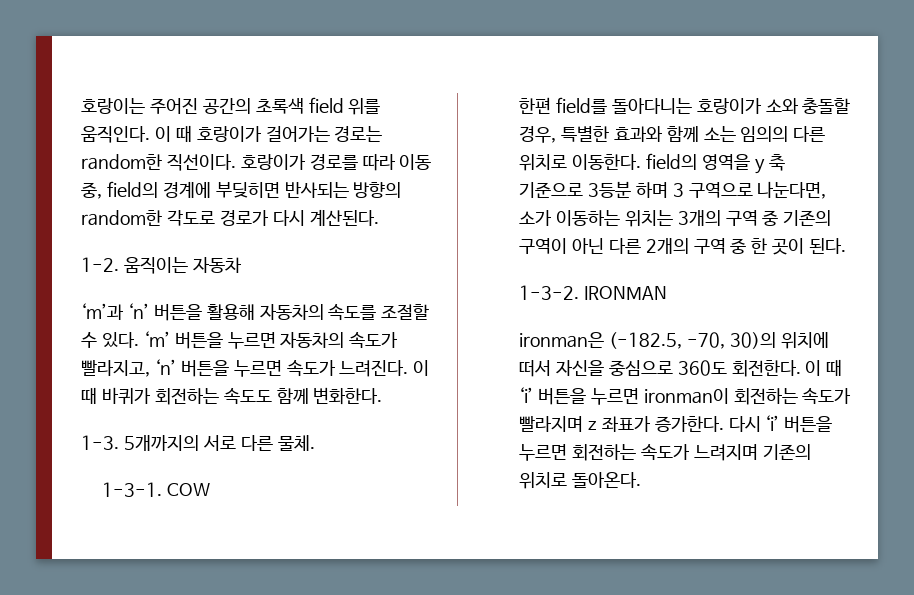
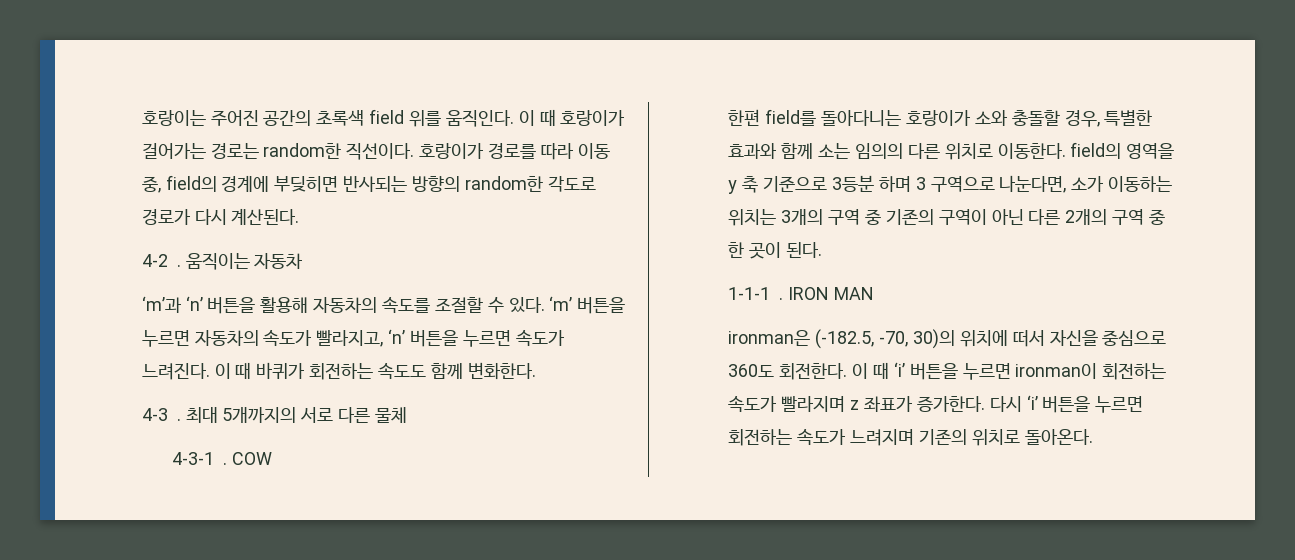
[81,257,120,272] 1-2. -> [141,254,181,267] 4-2 .
[81,435,315,451] [102,482,163,497] 1-3. 5개까지의 서로 다른 물체. // 1-3-1. -> [141,407,408,423] [172,452,228,465] 4-3 . 최대 5개까지의 서로 다른 물체 // 4-3-1 .
[519,285,667,300] 1-3-2. IRONMAN -> [728,287,875,300] 1-1-1 . IRON MAN

